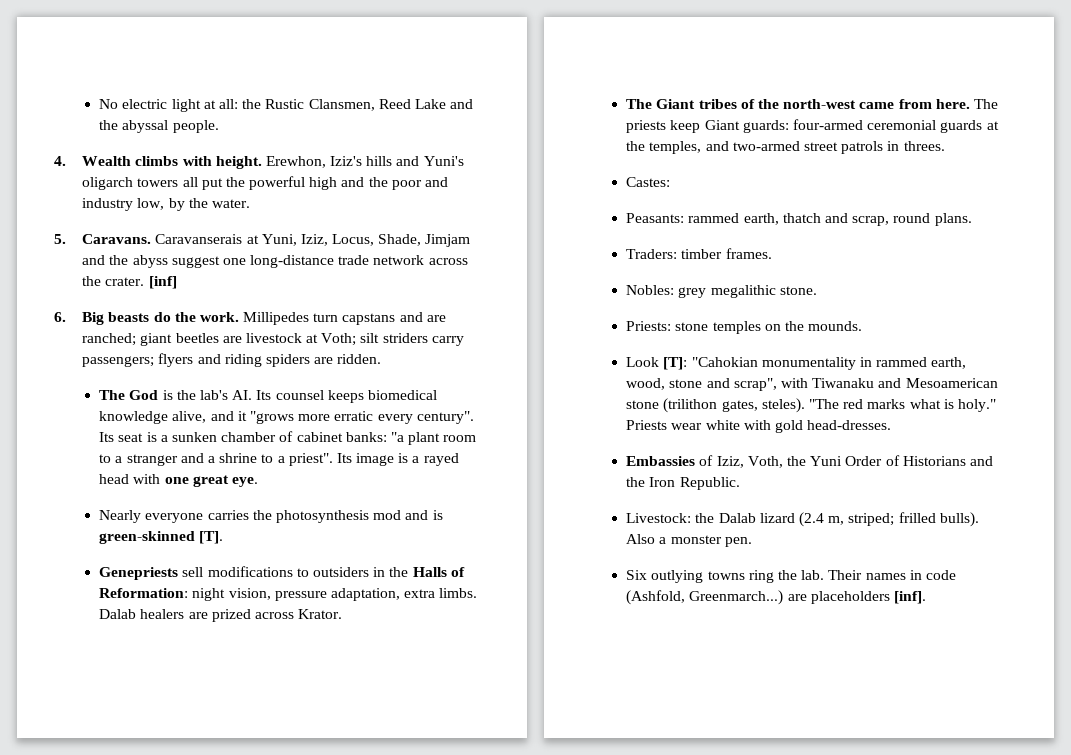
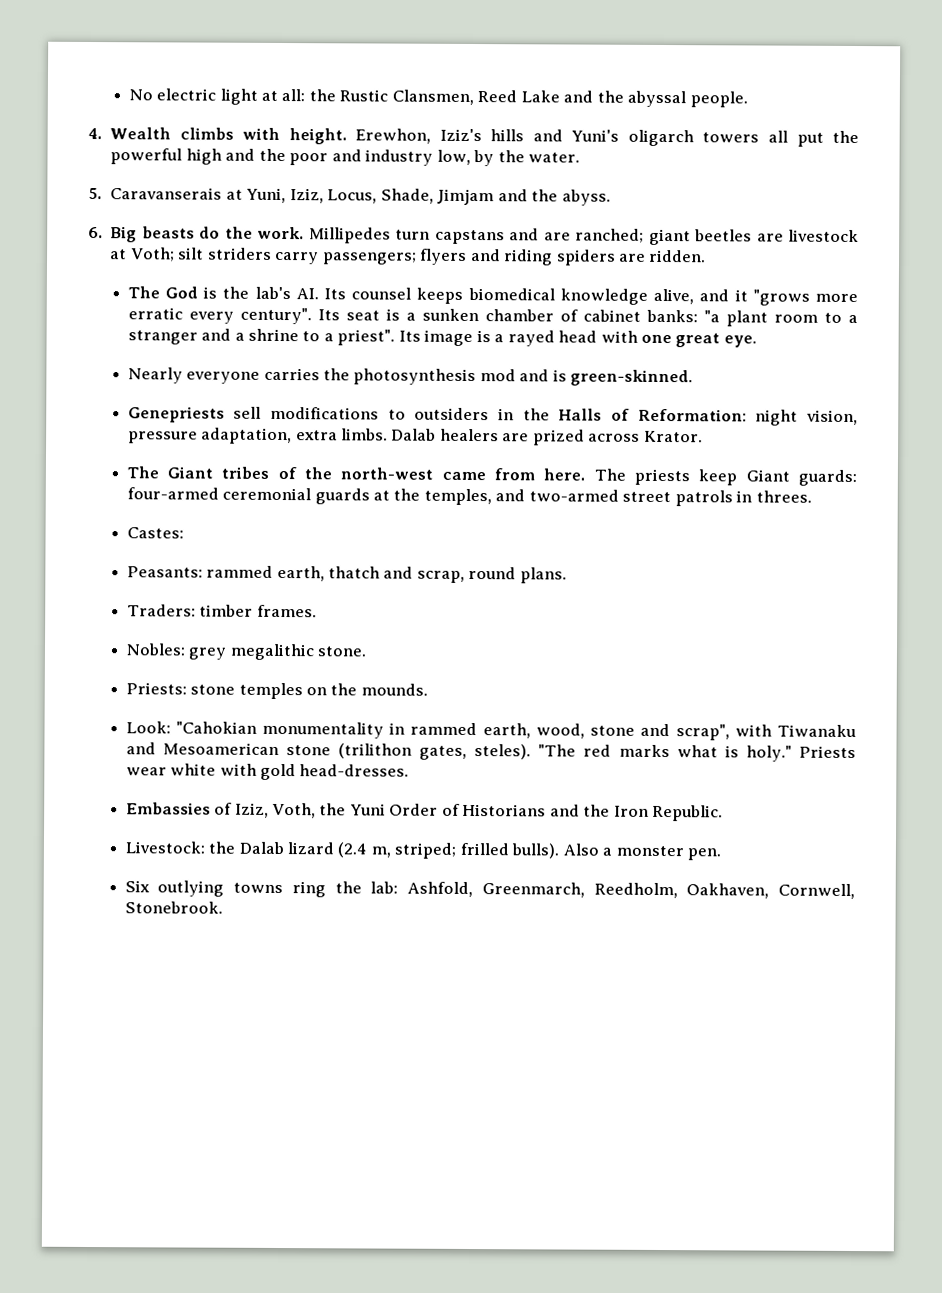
[82,234,152,244] Caravans. -> (102, 193) none
[132,255,468,268] [82,276,177,289] abyss suggest one long-distance trade network across the crater. [inf] -> [561,189,611,206] abyss.
[99,531,224,544] green-skinned [T]. -> [570,369,694,387] green-skinned.
[626,357,688,370] Look [T]: -> [125,721,171,734] Look:
[801,570,956,580] [626,590,926,605] lab. Their names in code (Ashfold, Greenmarch...) are placeholders [inf]. -> [370,881,856,900] [124,901,223,914] lab: Ashfold, Greenmarch, Reedholm, Oakhaven, Cornwell, Stonebrook.

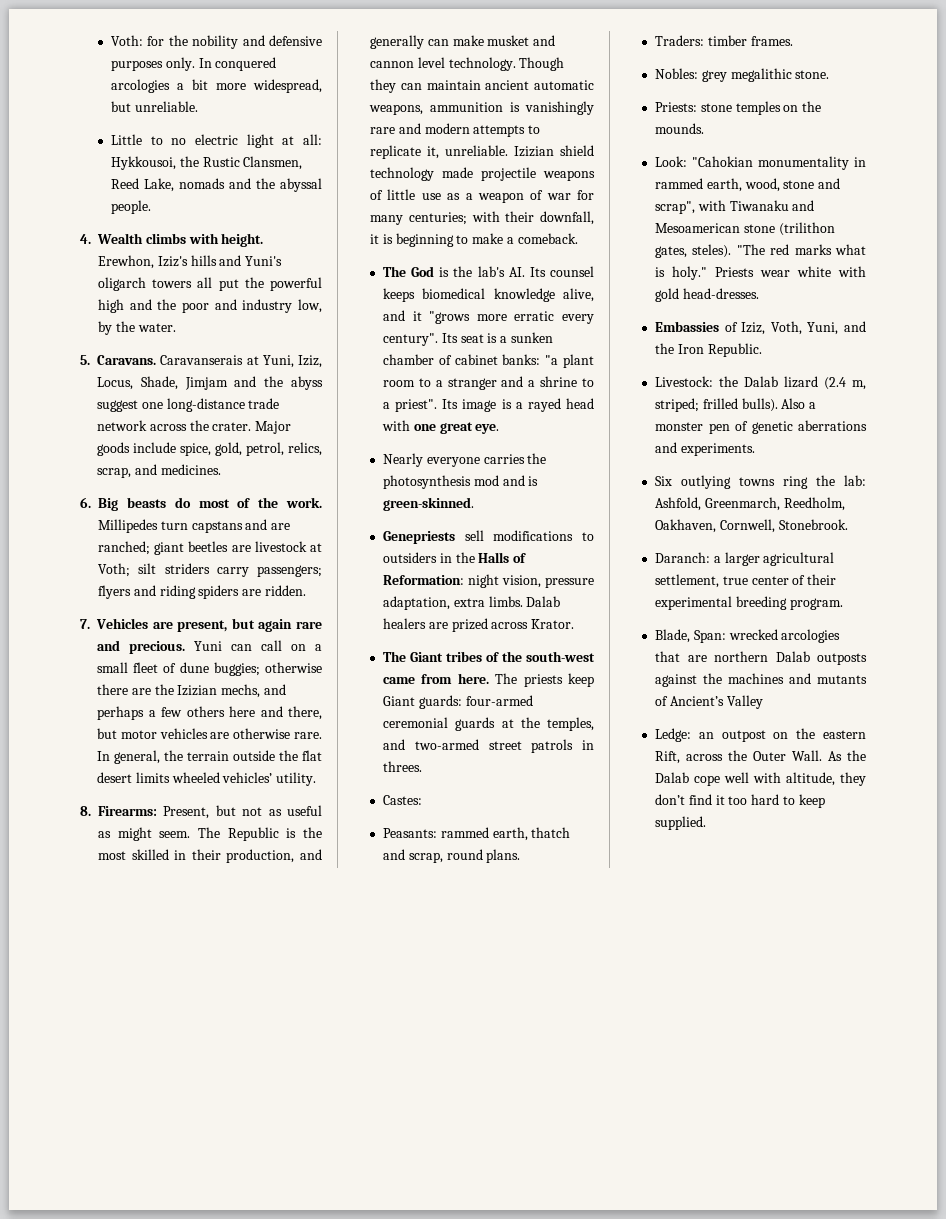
[128,89,153,101] No -> [111,35,322,49] [111,57,277,71] [111,79,322,93] [111,101,198,112] [111,134,187,145] Voth: for the nobility and defensive purposes only. In conquered arcologies a bit more widespread, but unreliable. // Little to no
(306, 95) none -> [111,156,177,170] Hykkousoi,
[520,90,560,103] Lake -> [144,178,226,192] Lake, nomads
(102, 193) none -> [97,355,156,365] Caravans.
[561,189,611,206] abyss. -> [291,376,323,390] [97,398,280,412] [97,420,292,434] [97,442,322,456] [97,464,221,478] abyss suggest one long-distance trade network across the crater. Major goods include spice, gold, petrol, relics, scrap, and medicines.
(221, 232) none -> [198,498,251,508] most of
(707, 256) none -> [80,618,322,632] [97,640,322,654] [97,662,322,676] [97,684,286,698] [97,706,322,720] [97,728,322,739] [97,750,322,764] [97,772,317,786] [80,805,322,819] [98,827,322,841] [98,849,322,863] [370,35,556,49] [370,57,565,71] [370,79,594,93] [369,101,594,115] [370,123,541,137] [370,145,594,159] [370,167,595,181] [370,189,594,203] [370,211,594,225] [370,233,578,247] // 7. Vehicles are present, but again rare and precious. Yuni can call on a small fleet of dune buggies; otherwise there are the Izizian mechs, and perhaps a few others here and there, but motor vehicles are otherwise rare. In general, the terrain outside the flat desert limits wheeled vehicles’ utility. // 8. Firearms: Present, but not as useful as might seem. The Republic is the most skilled in their production, and generally can make musket and cannon level technology. Though they can maintain ancient automatic weapons, ammunition is vanishingly rare and modern attempts to replicate it, unreliable. Izizian shield technology made projectile weapons of little use as a weapon of war for many centuries; with their downfall, it is beginning to make a comeback.
[340,467,434,480] north-west -> [526,651,595,662] south-west
[319,803,547,817] the Yuni Order of Historians -> [807,322,839,335] Yuni,
[687,848,722,861] pen. -> [708,420,867,434] [655,442,755,456] pen of genetic aberrations and experiments.
(223, 907) none -> [655,552,835,566] [655,574,837,588] [655,596,843,610] [655,629,841,643] [655,651,867,665] [655,673,867,687] [655,695,763,709] [655,728,866,742] [655,750,866,764] [655,772,866,786] [655,794,825,808] [655,816,707,830] // Daranch: a larger agricultural settlement, true center of their experimental breeding program. // Blade, Span: wrecked arcologies that are northern Dalab outposts against the machines and mutants of Ancient’s Valley // Ledge: an outpost on the eastern Rift, across the Outer Wall. As the Dalab cope well with altitude, they don’t find it too hard to keep supplied.

